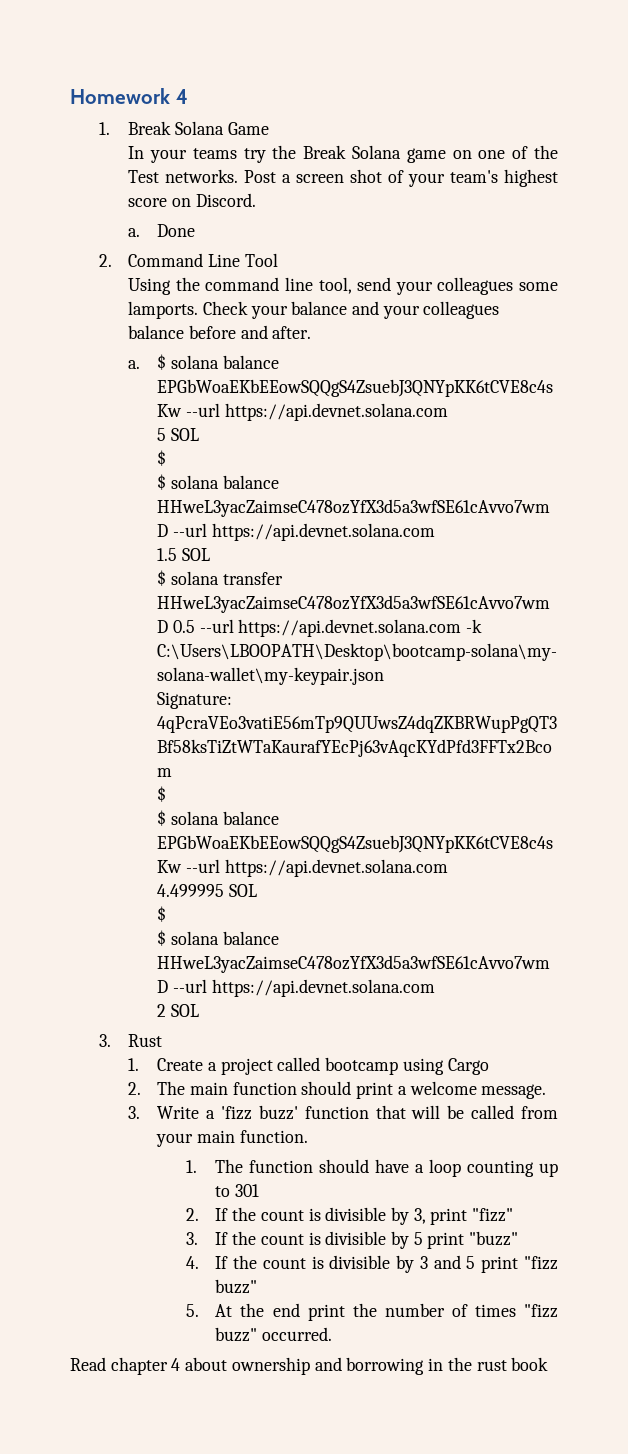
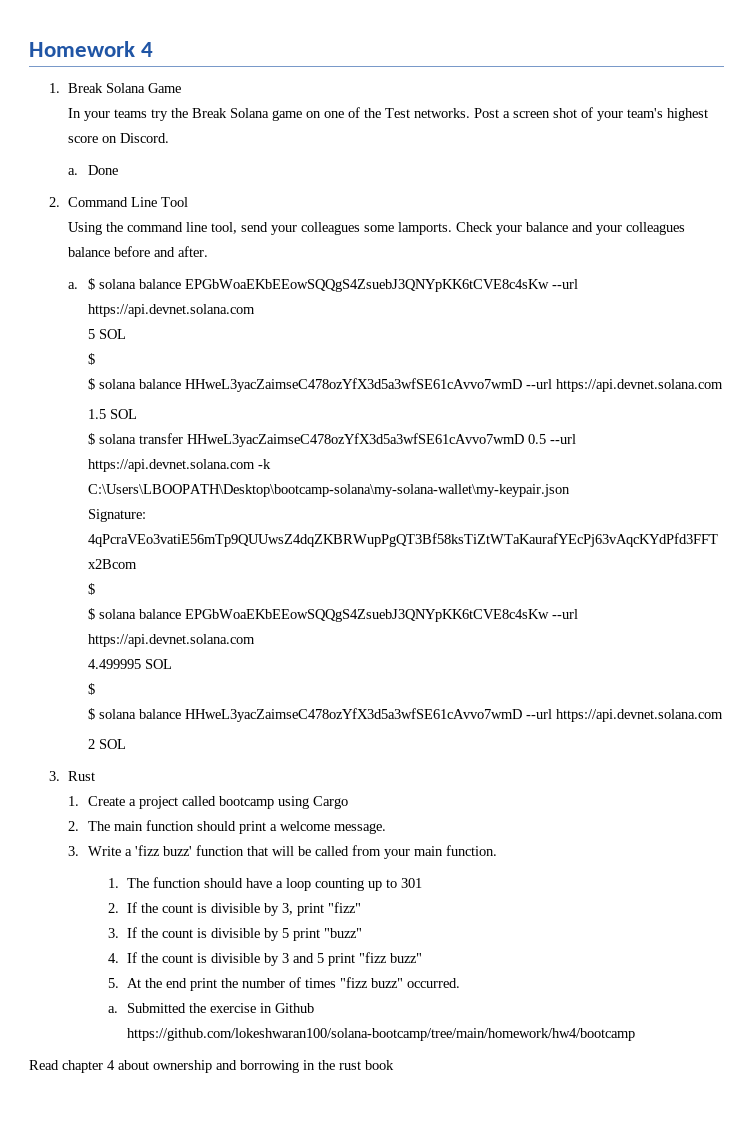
(333, 1334) none -> [107,1003,315,1013] [127,1028,636,1041] // a. Submitted the exercise in Github https://github.com/lokeshwaran100/solana-bootcamp/tree/main/homework/hw4/bootcamp

